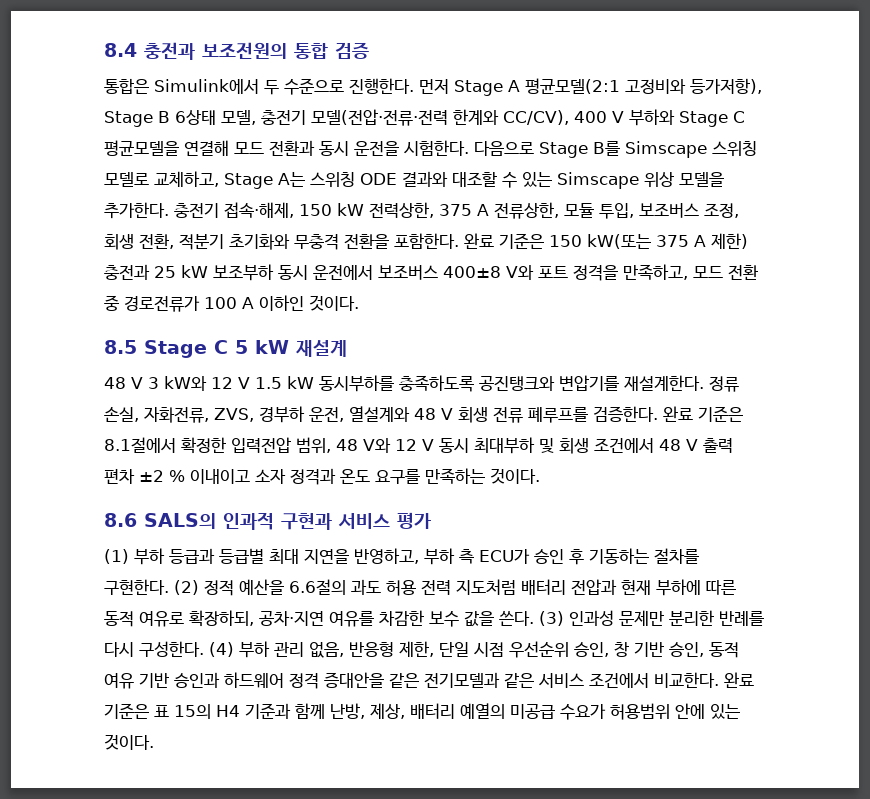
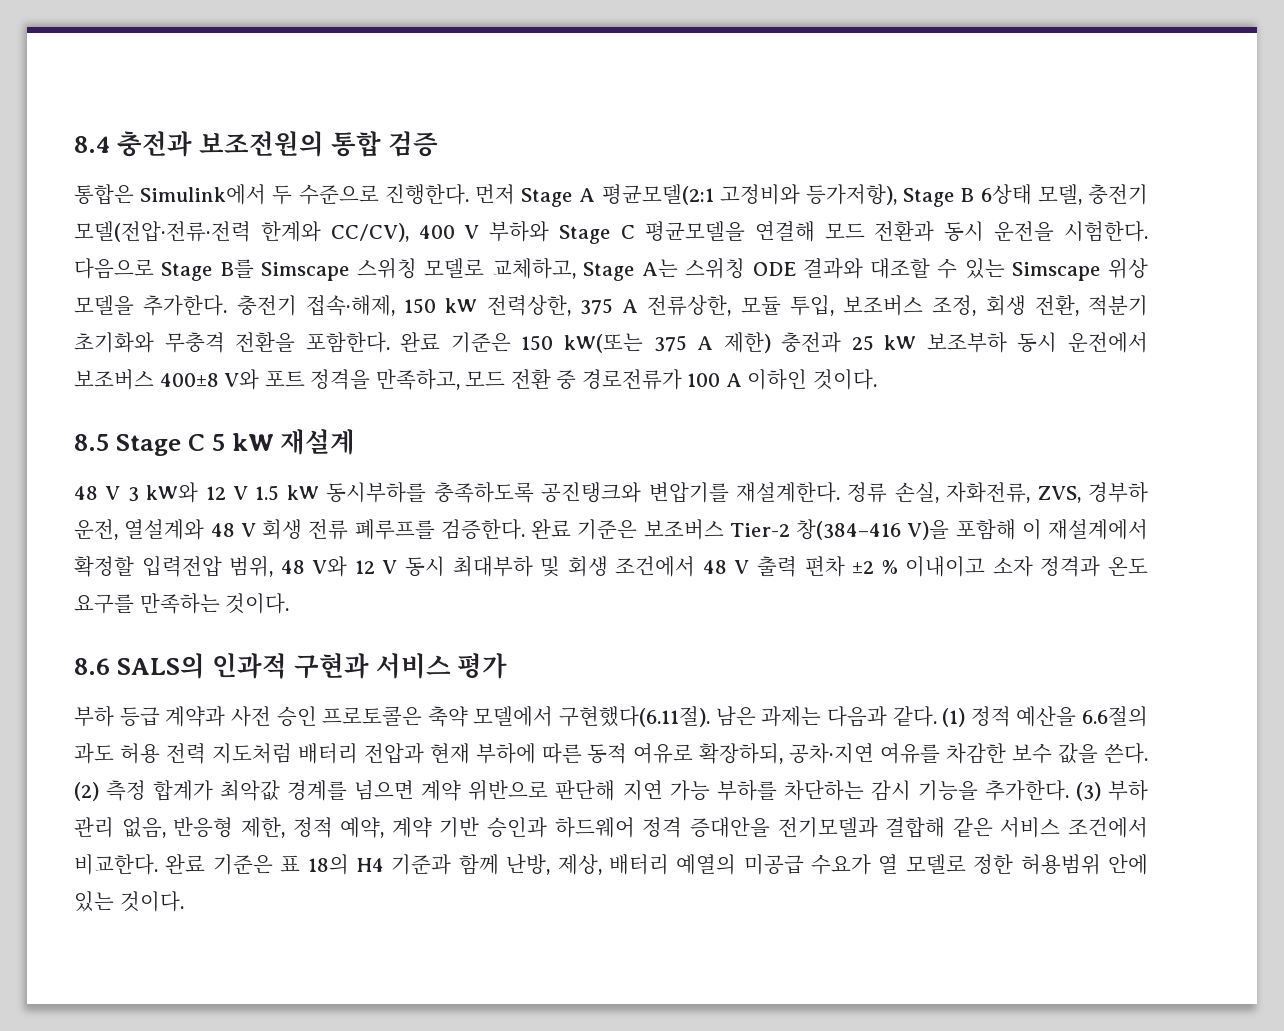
[104,437,226,454] 8.1절에서 확정한 -> [643,519,1148,540] [74,556,134,577] 보조버스 Tier-2 창(384–416 V)을 포함해 이 재설계에서 확정할
[104,548,699,565] [104,579,199,595] (1) 부하 등급과 등급별 최대 지연을 반영하고, 부하 측 ECU가 승인 후 기동하는 절차를 구현한다. (2) -> [74,706,966,727] 부하 등급 계약과 사전 승인 프로토콜은 축약 모델에서 구현했다(6.11절). 남은 과제는 다음과 같다. (1)
[539,610,764,626] [104,641,234,657] (3) 인과성 문제만 분리한 반례를 다시 구성한다. (4) -> [74,780,1101,801] (2) 측정 합계가 최악값 경계를 넘으면 계약 위반으로 판단해 지연 가능 부하를 차단하는 감시 기능을 추가한다. (3)
[439,641,739,658] [104,673,134,689] 단일 시점 우선순위 승인, 창 기반 승인, 동적 여유 -> [292,817,432,838] 정적 예약, 계약
[389,672,500,688] 같은 전기모델과 -> [777,817,946,838] 전기모델과 결합해
[174,704,211,719] 15의 -> [307,854,349,875] 18의
(606, 712) none -> [878,854,1014,874] 열 모델로 정한

